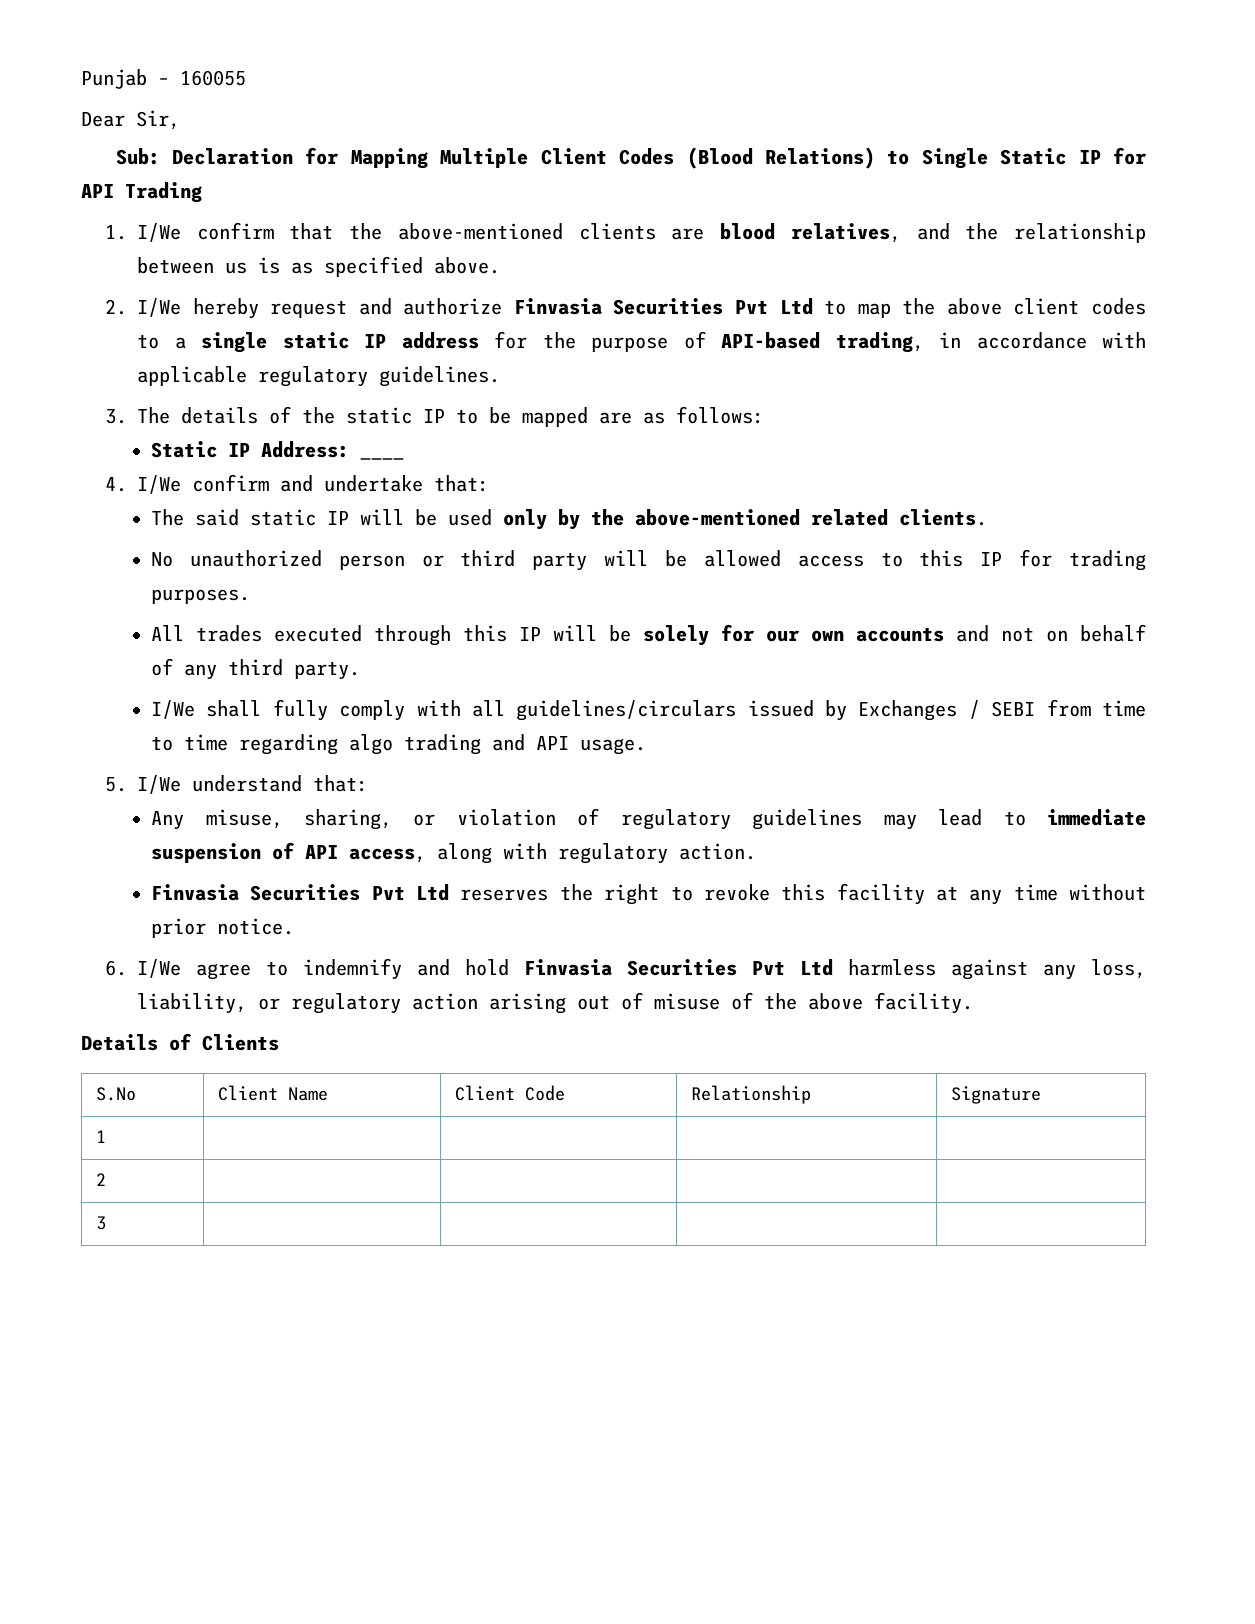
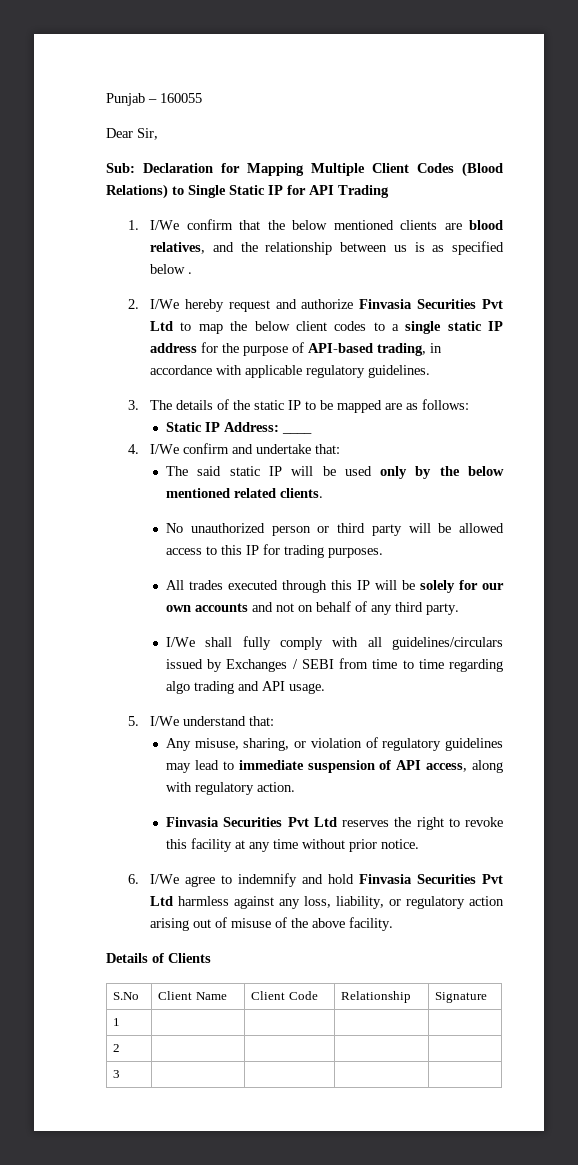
[397,223,563,240] above-mentioned -> [292,220,394,230] below mentioned
[434,257,501,274] above. -> [150,264,193,274] below .
[946,298,1002,315] above -> [254,321,290,331] below
[635,509,801,526] above-mentioned -> [468,466,504,476] [166,488,231,498] below mentioned

